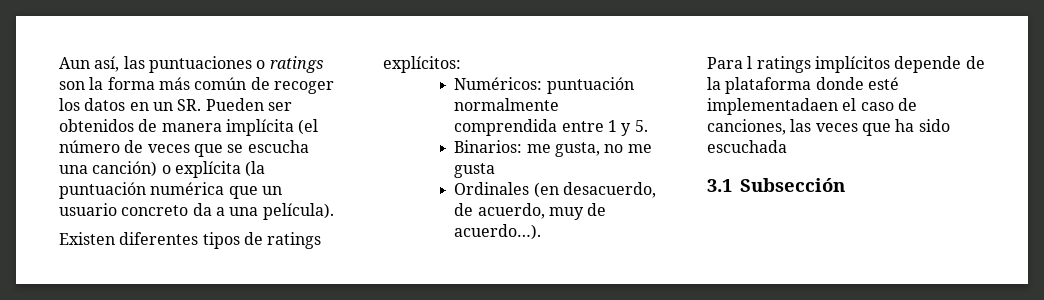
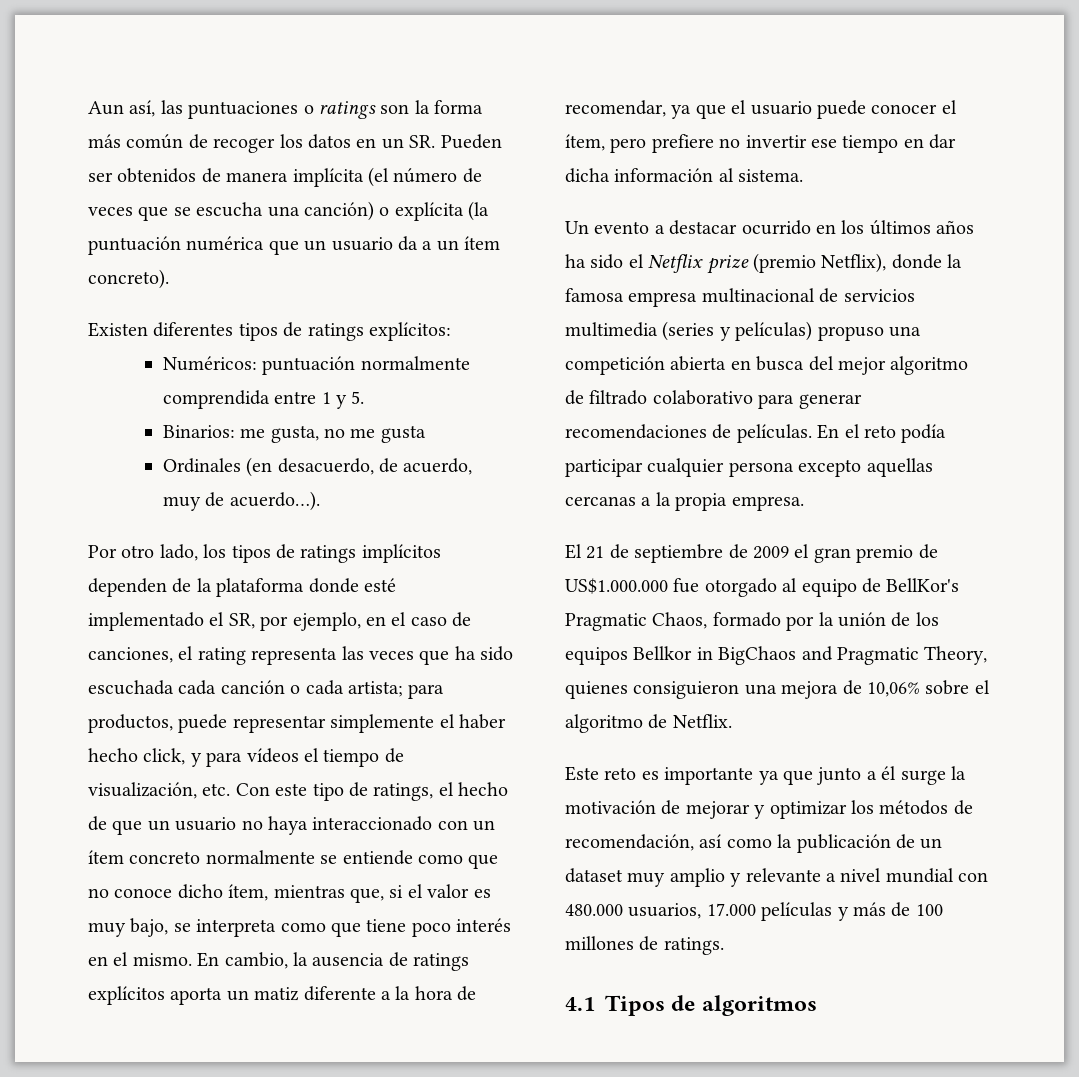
[121,205,189,216] concreto -> (393, 244) none
[229,203,334,220] una película). -> [436,236,501,251] [88,269,169,289] un ítem concreto).
[707,56,753,69] Para l -> [88,544,295,563] Por otro lado, los tipos de
[894,56,962,73] depende -> [88,578,167,597] dependen
[707,98,838,115] implementadaen -> [88,612,386,631] implementado el SR, por ejemplo, en
(786, 127) none -> [178,646,338,665] el rating representa
[707,178,845,192] // 3.1 Subsección -> [178,680,445,699] [88,714,506,733] [88,748,404,767] [88,782,509,801] [88,816,496,835] [88,850,499,869] [88,884,491,903] [88,918,512,937] [88,952,470,971] [88,986,477,1005] [565,100,957,119] [565,134,957,153] [565,168,804,183] [565,220,975,235] [565,253,963,274] [565,288,915,307] [565,321,921,341] [565,356,969,375] [565,390,862,409] [565,424,947,443] [565,458,933,477] [565,492,804,511] [565,544,938,563] [565,578,960,597] [565,612,939,631] [565,646,988,665] [565,680,990,699] [565,714,732,733] [565,766,966,785] [565,800,973,819] [565,834,943,853] [565,868,989,887] [565,902,943,921] [565,936,724,955] [565,995,817,1016] cada canción o cada artista; para productos, puede representar simplemente el haber hecho click, y para vídeos el tiempo de visualización, etc. Con este tipo de ratings, el hecho de que un usuario no haya interaccionado con un ítem concreto normalmente se entiende como que no conoce dicho ítem, mientras que, si el valor es muy bajo, se interpreta como que tiene poco interés en el mismo. En cambio, la ausencia de ratings explícitos aporta un matiz diferente a la hora de recomendar, ya que el usuario puede conocer el ítem, pero prefiere no invertir ese tiempo en dar dicha información al sistema. // Un evento a destacar ocurrido en los últimos años ha sido el Netflix prize (premio Netflix), donde la famosa empresa multinacional de servicios multimedia (series y películas) propuso una competición abierta en busca del mejor algoritmo de filtrado colaborativo para generar recomendaciones de películas. En el reto podía participar cualquier persona excepto aquellas cercanas a la propia empresa. // El 21 de septiembre de 2009 el gran premio de US$1.000.000 fue otorgado al equipo de BellKor's Pragmatic Chaos, formado por la unión de los equipos Bellkor in BigChaos and Pragmatic Theory, quienes consiguieron una mejora de 10,06% sobre el algoritmo de Netflix. // Este reto es importante ya que junto a él surge la motivación de mejorar y optimizar los métodos de recomendación, así como la publicación de un dataset muy amplio y relevante a nivel mundial con 480.000 usuarios, 17.000 películas y más de 100 millones de ratings. // 4.1 Tipos de algoritmos

